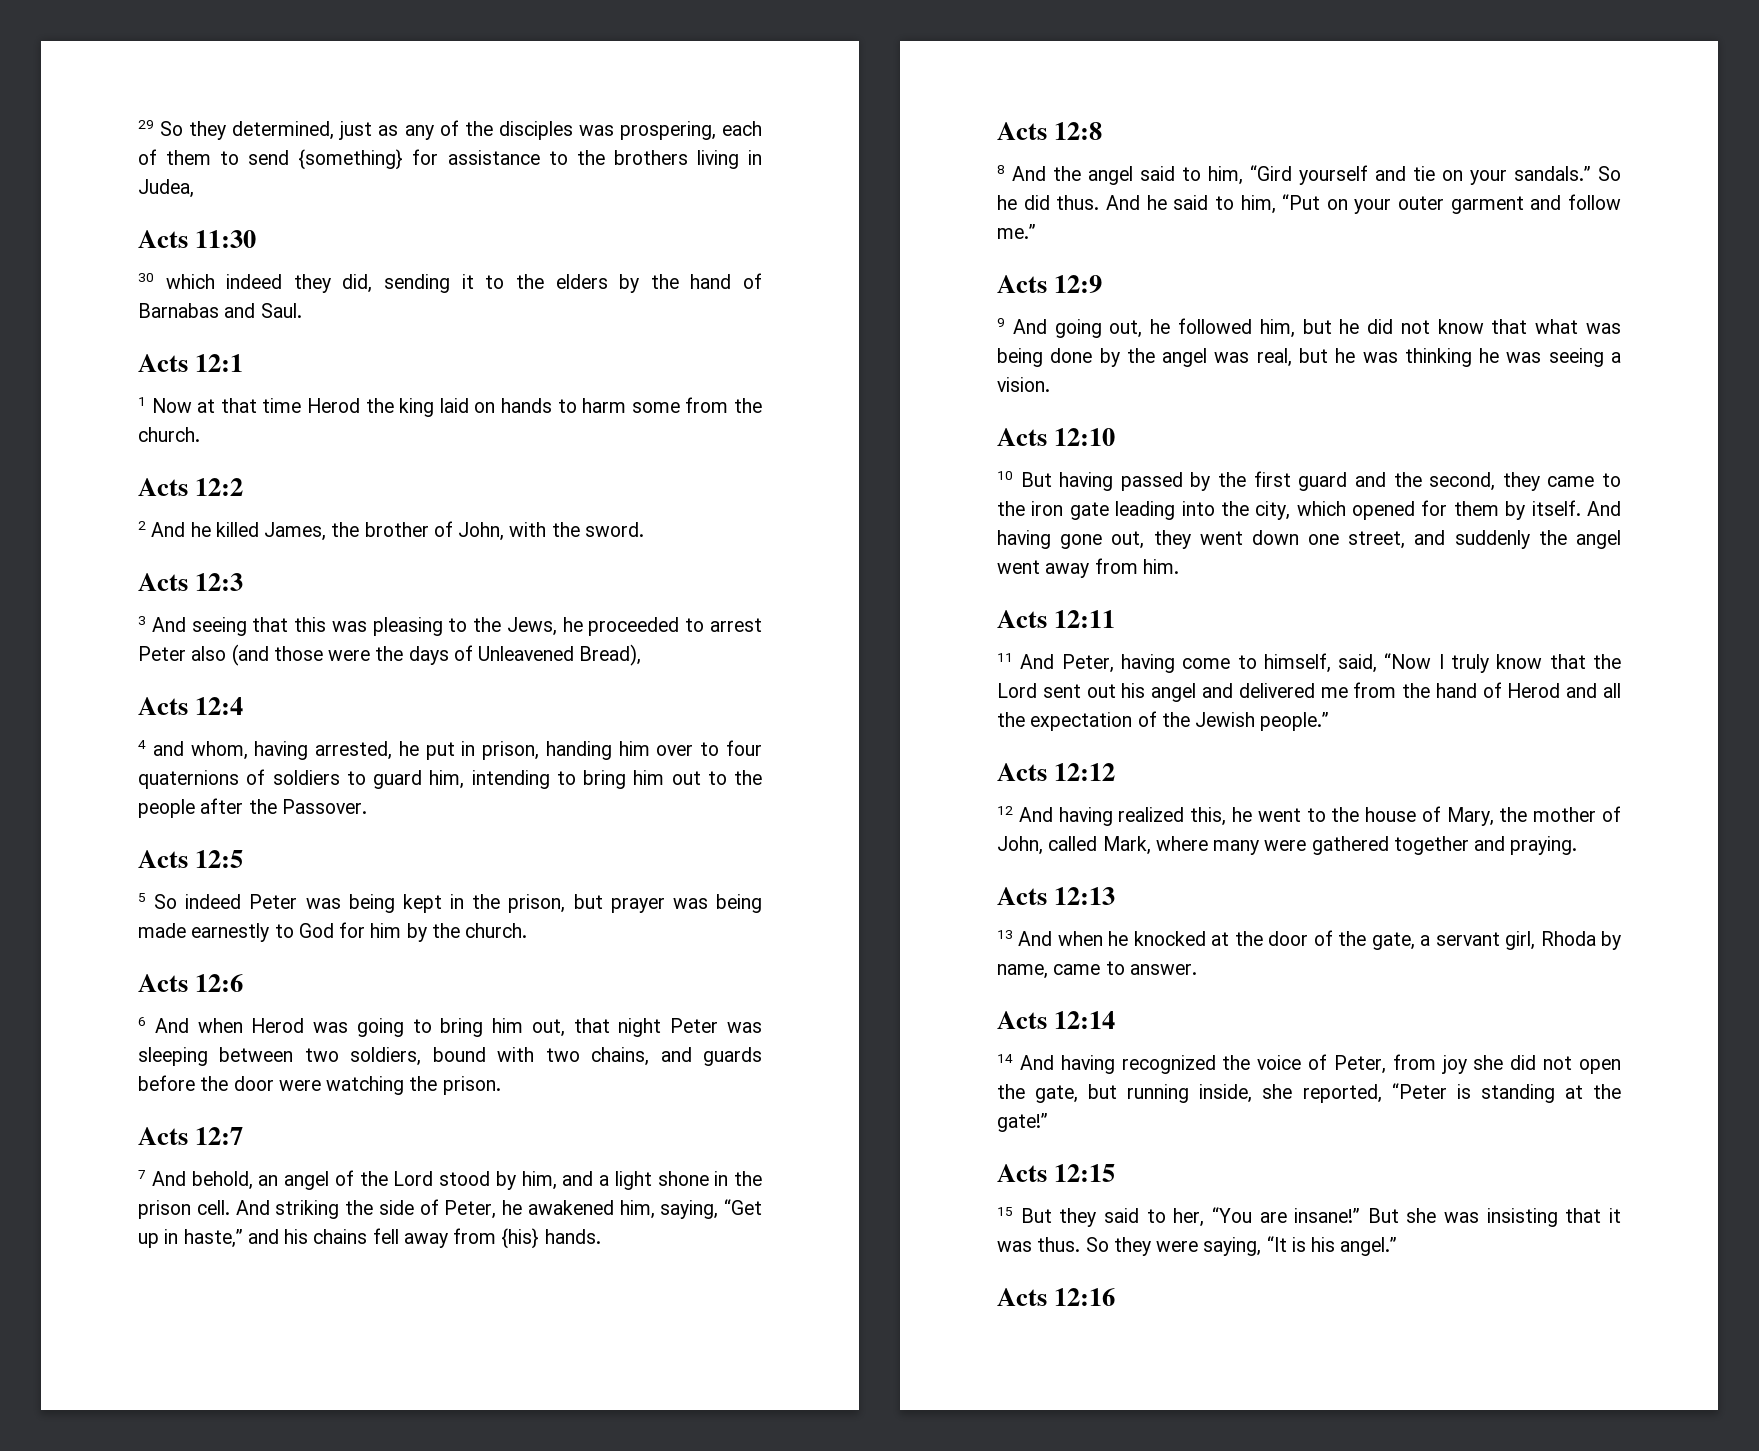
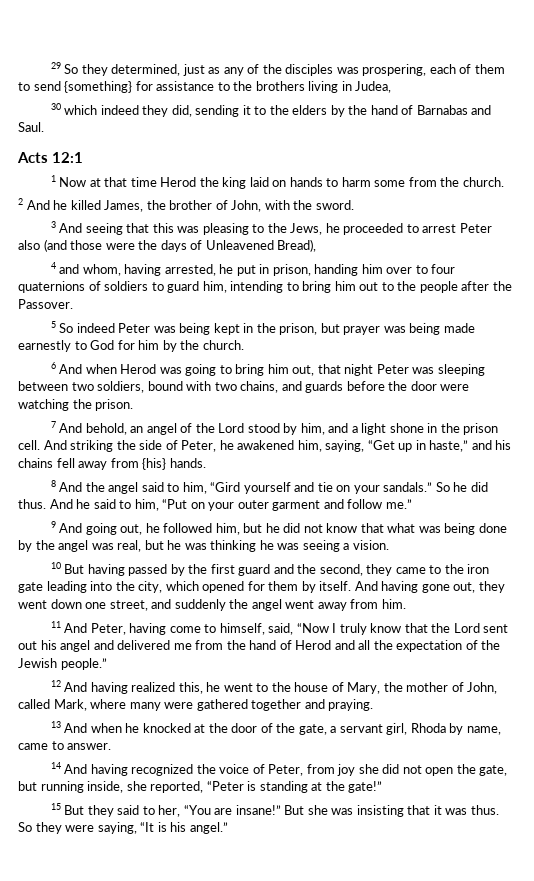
[138,230,257,248] // Acts 11:30 -> (392, 87) none
[138,478,244,496] // Acts 12:2 -> (504, 182) none
[138,573,244,591] // Acts 12:3 -> (354, 205) none
[138,697,244,715] // Acts 12:4 -> (317, 245) none
[138,850,244,868] // Acts 12:5 -> (73, 304) none
[138,974,244,992] // Acts 12:6 -> (244, 345) none
[138,1127,244,1145] // Acts 12:7 -> (134, 405) none
[997,122,1103,140] // Acts 12:8 -> (206, 463) none
[997,275,1103,293] // Acts 12:9 -> (412, 504) none
[997,428,1116,446] // Acts 12:10 -> (389, 545) none
[997,610,1116,628] // Acts 12:11 -> (406, 604) none
[997,763,1116,781] // Acts 12:12 -> (107, 664) none
[997,887,1116,905] // Acts 12:13 -> (374, 705) none
[997,1011,1116,1029] // Acts 12:14 -> (112, 746) none
[997,1164,1116,1182] // Acts 12:15 -> (383, 787) none
[997,1288,1116,1306] // Acts 12:16 -> (228, 828) none

